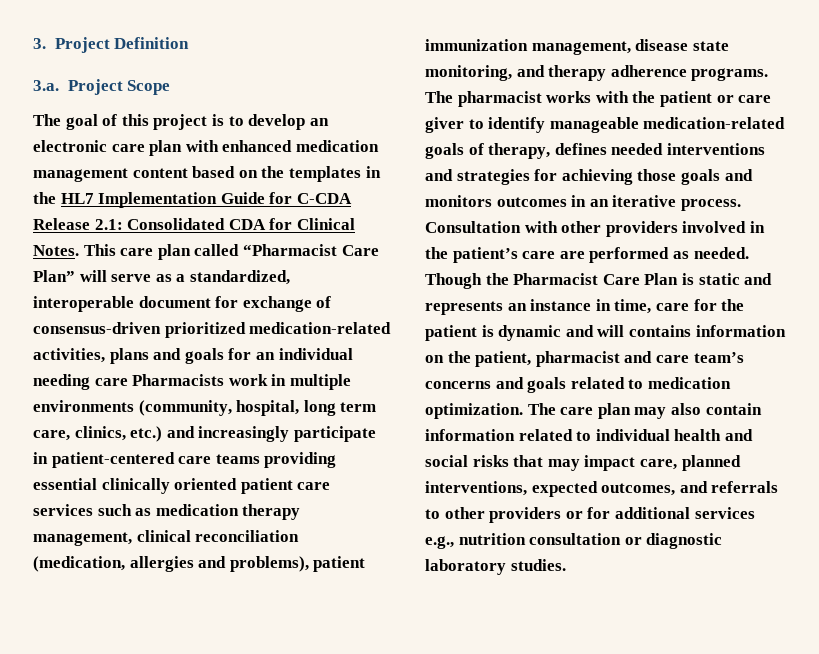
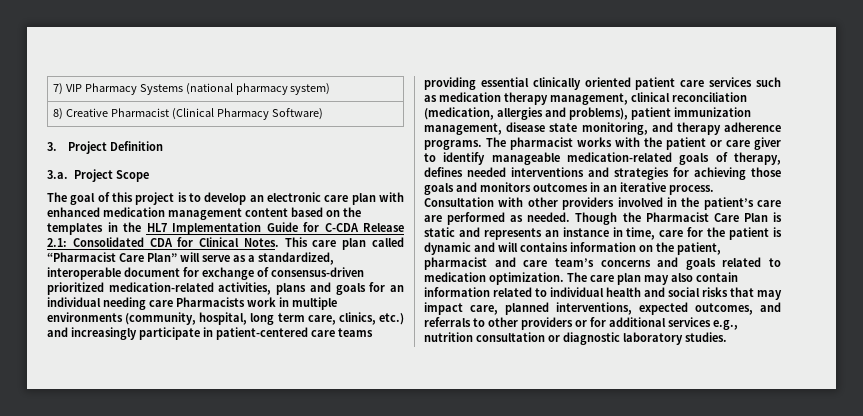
(33, 43) none -> [52,83,331,95] [52,108,323,120] 7) VIP Pharmacy Systems (national pharmacy system) // 8) Creative Pharmacist (Clinical Pharmacy Software) //

